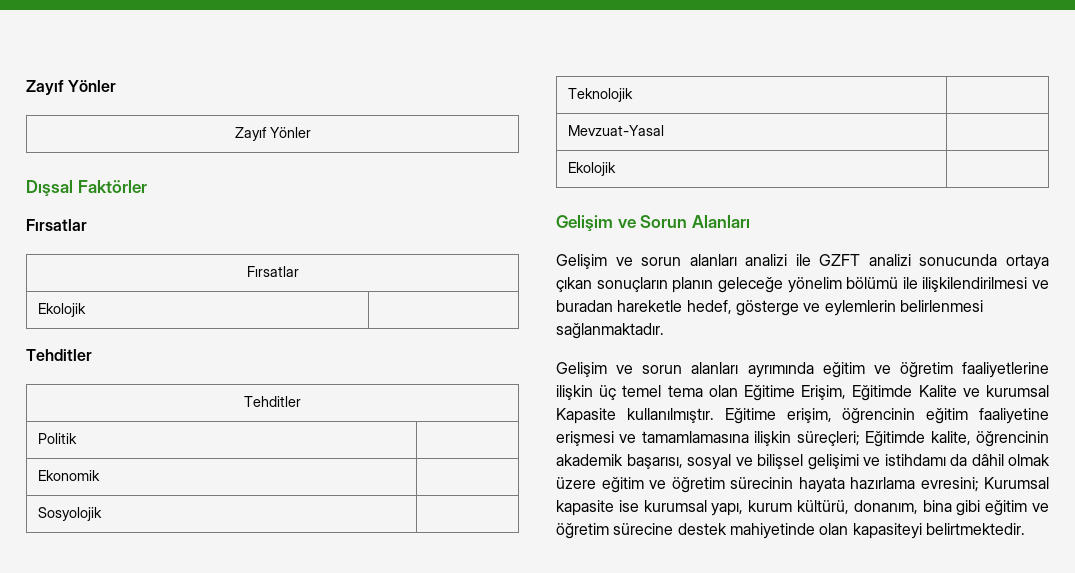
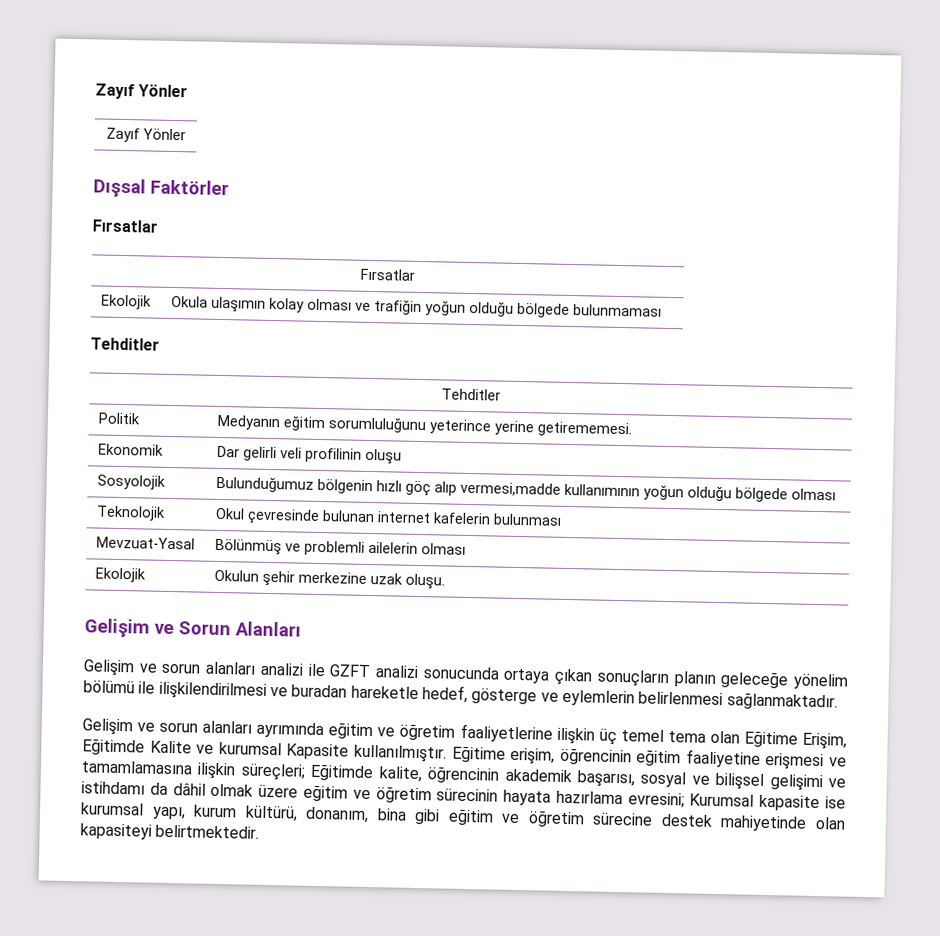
[26,349,92,361] [244,396,301,407] [37,433,77,444] [37,470,100,481] [37,507,102,521] [567,88,633,102] [567,125,664,136] [567,162,616,176] // Tehditler // Tehditler // Politik | // Ekonomik | // Sosyolojik | // Teknolojik | // Mevzuat-Yasal | // Ekolojik | -> [171,295,663,318] [90,337,160,351] [441,388,501,401] [98,412,142,425] [217,414,633,438] [98,443,165,456] [217,445,403,465] [97,474,167,490] [216,475,837,503] [96,505,167,521] [215,507,563,526] [96,536,196,550] [215,538,467,556] [95,567,147,583] [214,569,446,590] Okula ulaşımın kolay olması ve trafiğin yoğun olduğu bölgede bulunmaması // Tehditler // Tehditler // Politik | Medyanın eğitim sorumluluğunu yeterince yerine getirememesi. // Ekonomik | Dar gelirli veli profilinin oluşu // Sosyolojik | Bulunduğumuz bölgenin hızlı göç alıp vermesi,madde kullanımının yoğun olduğu bölgede olması // Teknolojik | Okul çevresinde bulunan internet kafelerin bulunması // Mevzuat-Yasal | Bölünmüş ve problemli ailelerin olması // Ekolojik | Okulun şehir merkezine uzak oluşu.

